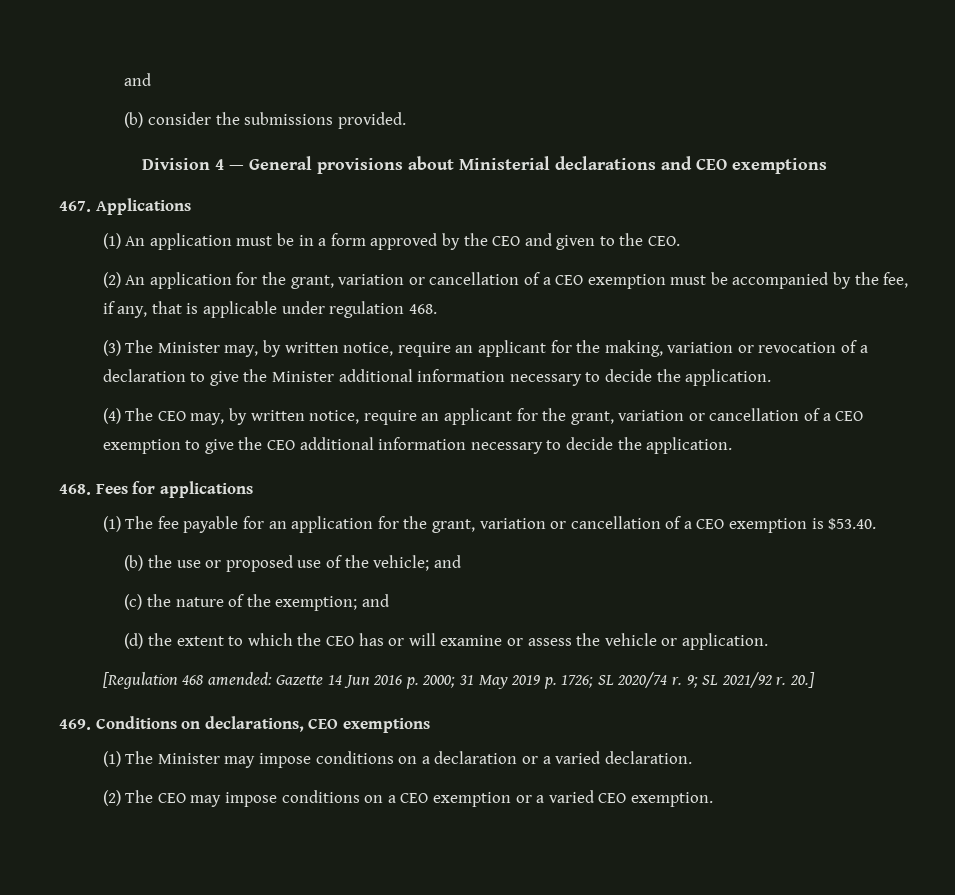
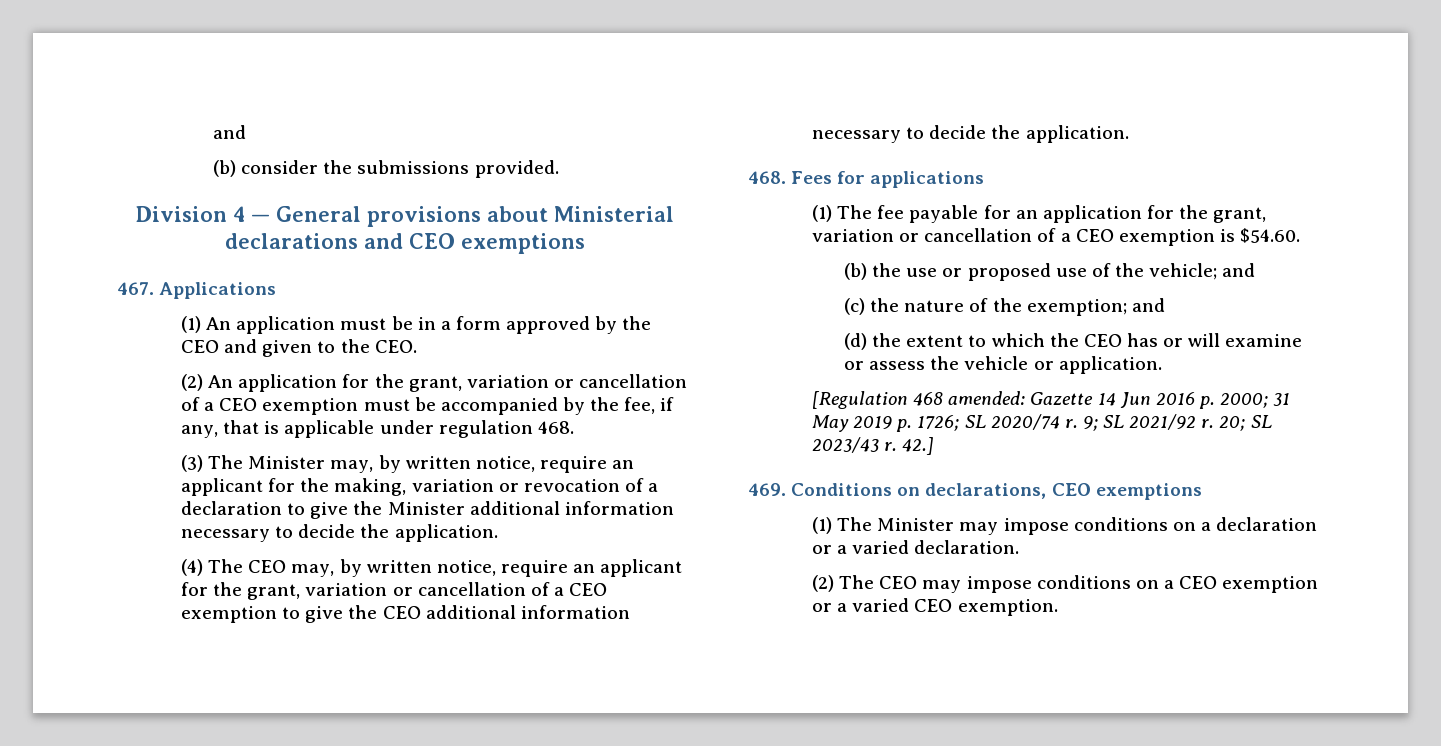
[828,518,877,530] $53.40. -> [1240,228,1301,243] $54.60.
[790,672,816,688] 20.] -> [1219,415,1272,431] [812,437,935,455] 20; SL 2023/43 r. 42.]

